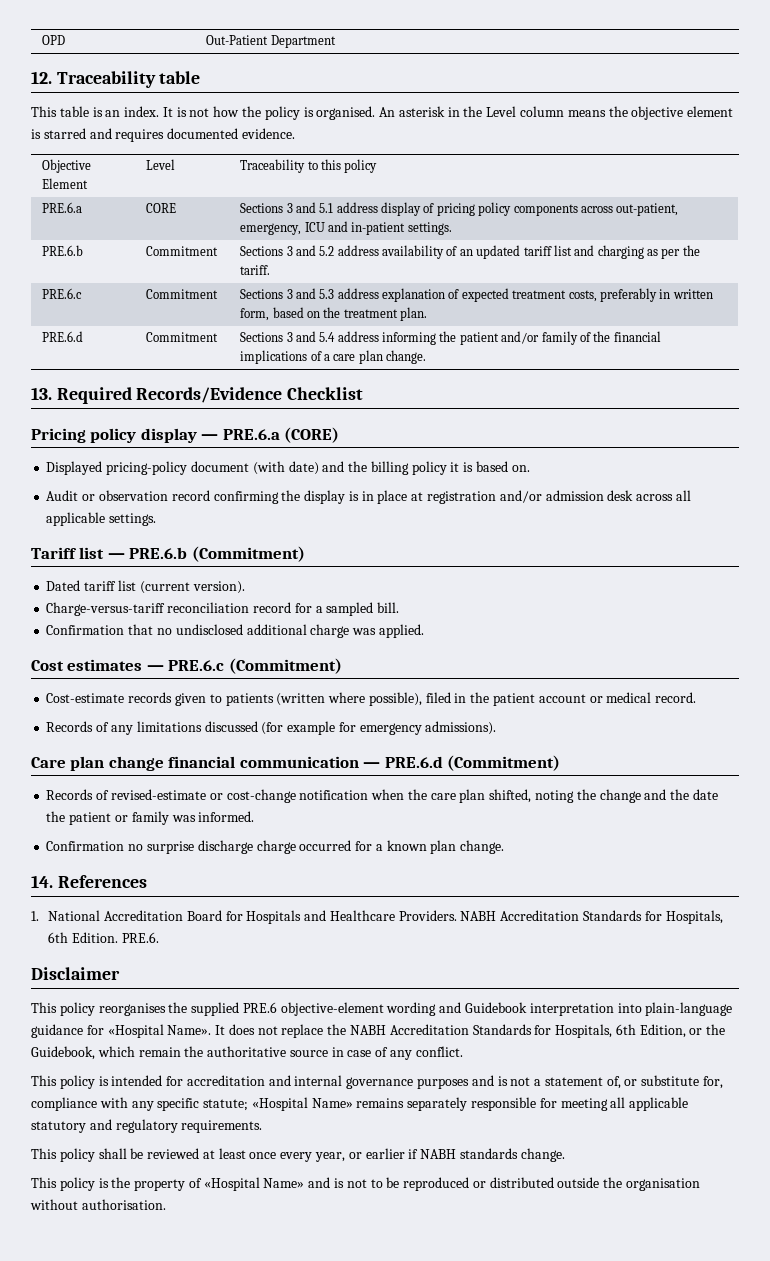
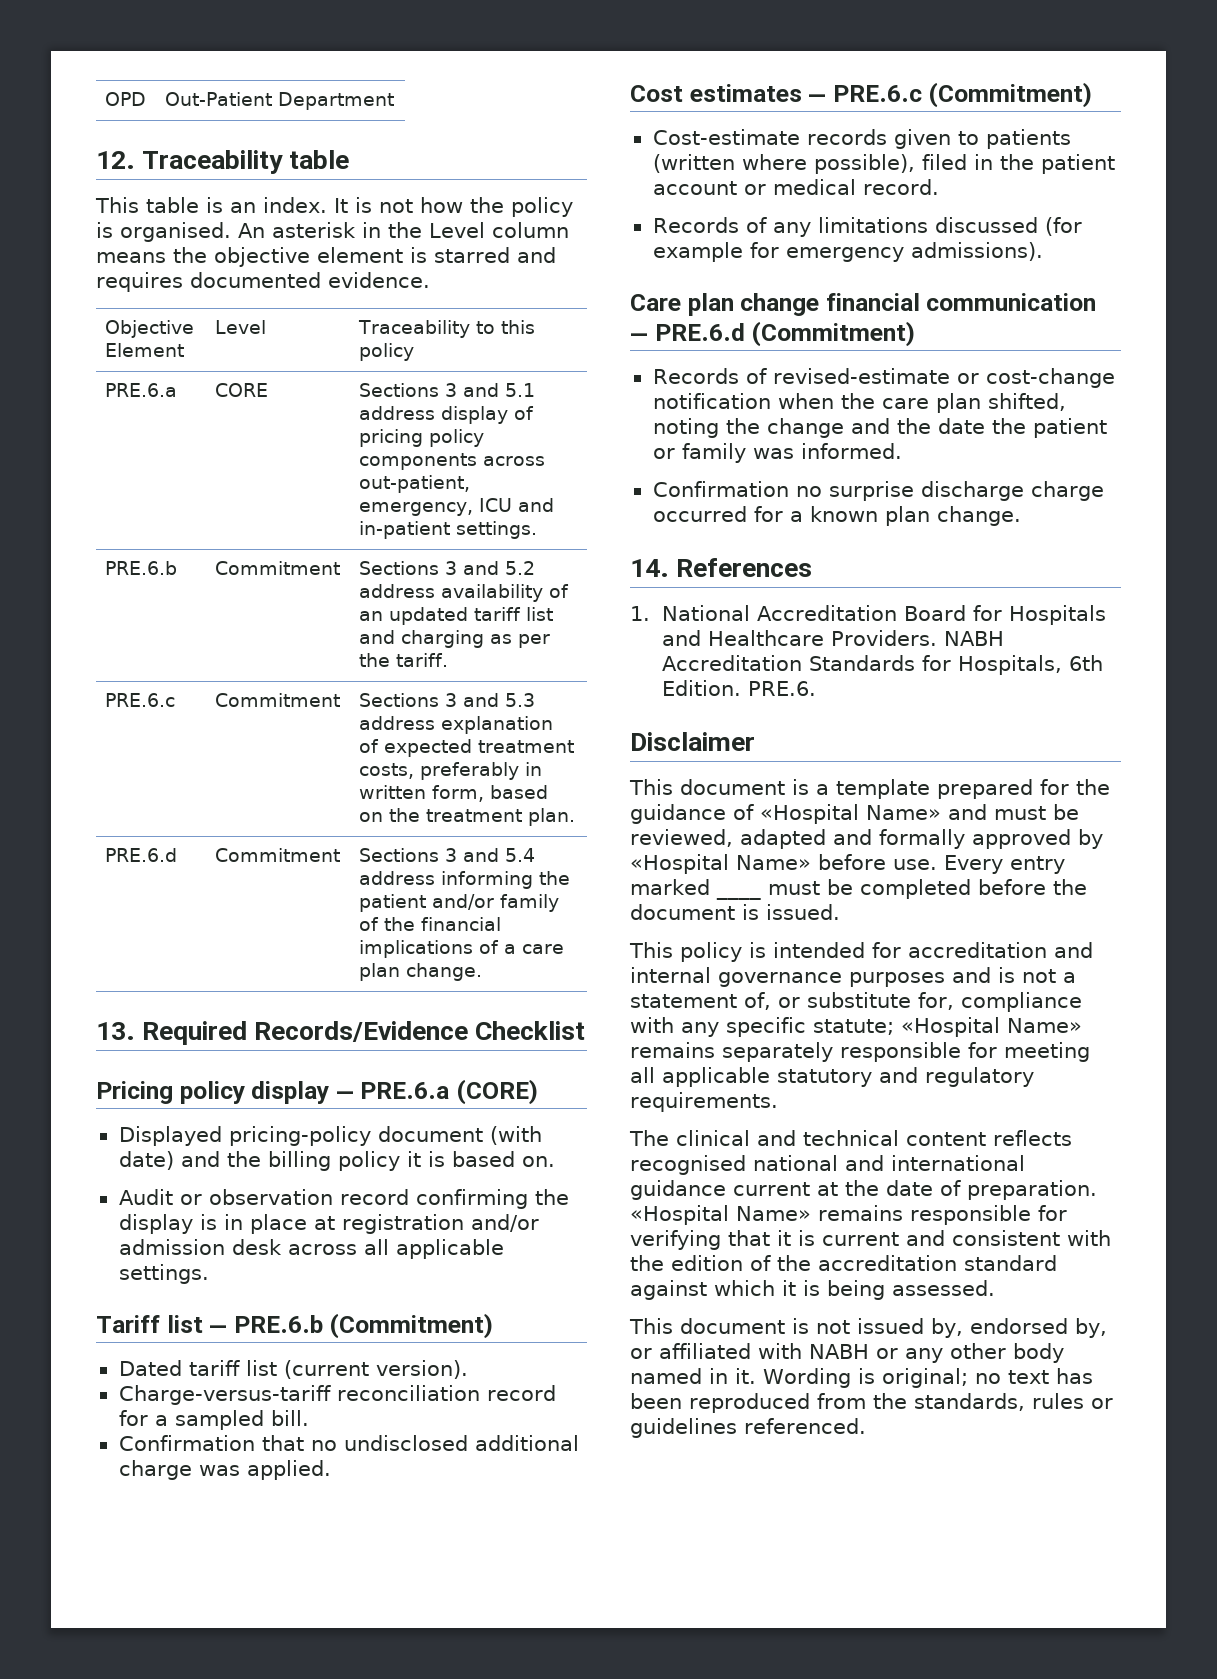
[59,1002,733,1016] [31,1024,726,1038] [31,1046,463,1060] policy reorganises the supplied PRE.6 objective-element wording and Guidebook interpretation into plain-language guidance for «Hospital Name». It does not replace the NABH Accreditation Standards for Hospitals, 6th Edition, or the Guidebook, which remain the authoritative source in case of any conflict. -> [680,779,1110,799] [630,804,1079,824] [630,829,1103,849] [630,854,1065,874] [630,879,710,895] [715,895,761,900] [767,879,1087,899] [630,904,840,920] document is a template prepared for the guidance of «Hospital Name» and must be reviewed, adapted and formally approved by «Hospital Name» before use. Every entry marked ____ must be completed before the document is issued.
[31,1148,565,1162] [31,1177,701,1191] [30,1199,166,1210] This policy shall be reviewed at least once every year, or earlier if NABH standards change. // This policy is the property of «Hospital Name» and is not to be reproduced or distributed outside the organisation without authorisation. -> [629,1130,1072,1146] [630,1155,1025,1175] [630,1180,1097,1200] [630,1205,1067,1225] [630,1230,1111,1250] [630,1255,1057,1271] [630,1280,995,1300] [629,1318,1107,1338] [630,1343,1064,1363] [630,1368,1093,1388] [630,1393,1113,1413] [630,1418,866,1438] The clinical and technical content reflects recognised national and international guidance current at the date of preparation. «Hospital Name» remains responsible for verifying that it is current and consistent with the edition of the accreditation standard against which it is being assessed. // This document is not issued by, endorsed by, or affiliated with NABH or any other body named in it. Wording is original; no text has been reproduced from the standards, rules or guidelines referenced.

